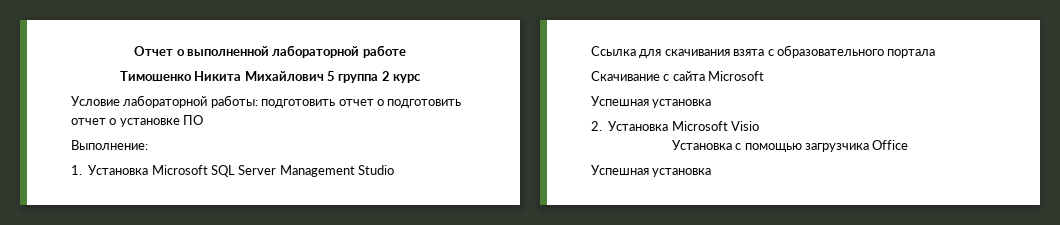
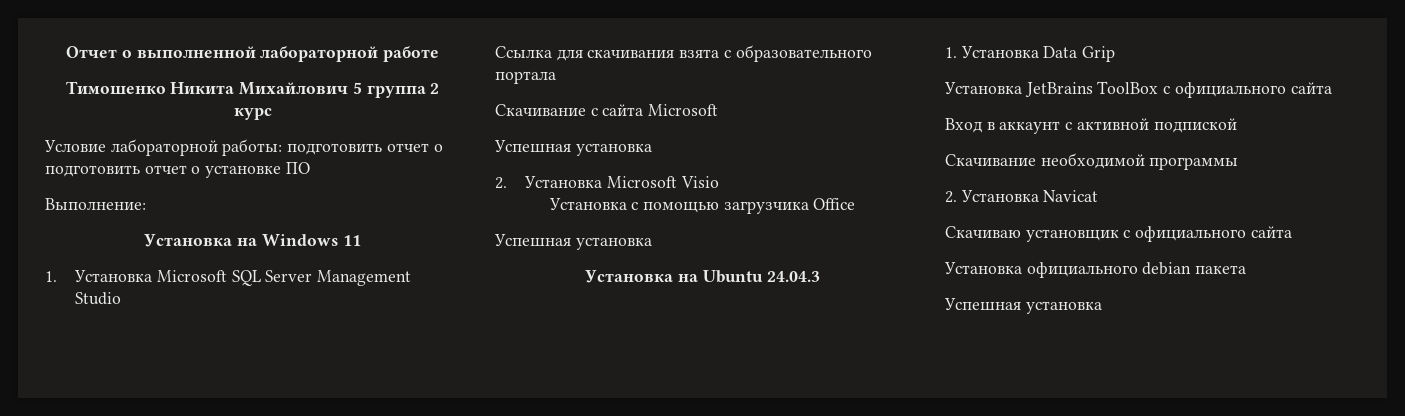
(148, 145) none -> [144,234,361,247] // Установка на Windows 11
(712, 172) none -> [585,270,820,283] [945,46,1116,62] [944,81,1332,98] [945,118,1237,134] [945,153,1239,170] [945,190,1099,203] [945,226,1292,242] [944,262,1247,278] [944,298,1102,314] // Установка на Ubuntu 24.04.3 // 1. Установка Data Grip // Установка JetBrains ToolBox с официального сайта // Вход в аккаунт с активной подпиской // Скачивание необходимой программы // 2. Установка Navicat // Скачиваю установщик с официального сайта // Установка официального debian пакета // Успешная установка

